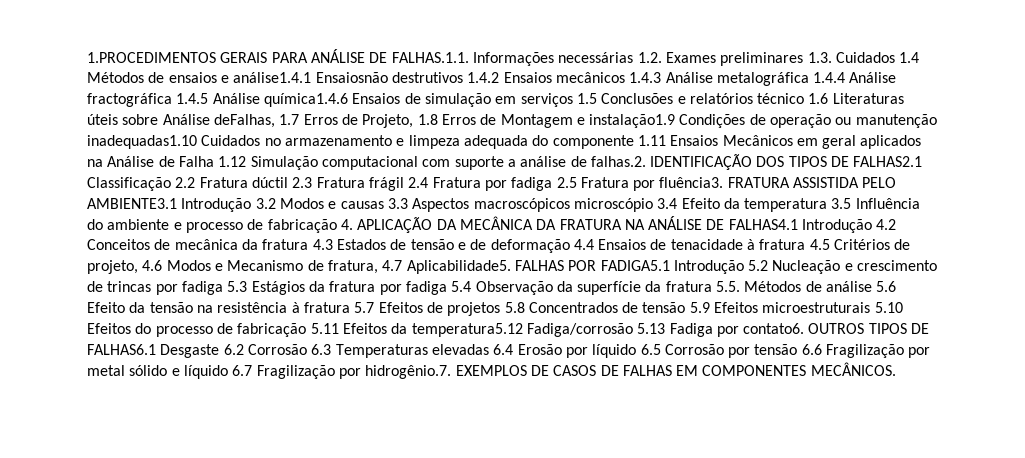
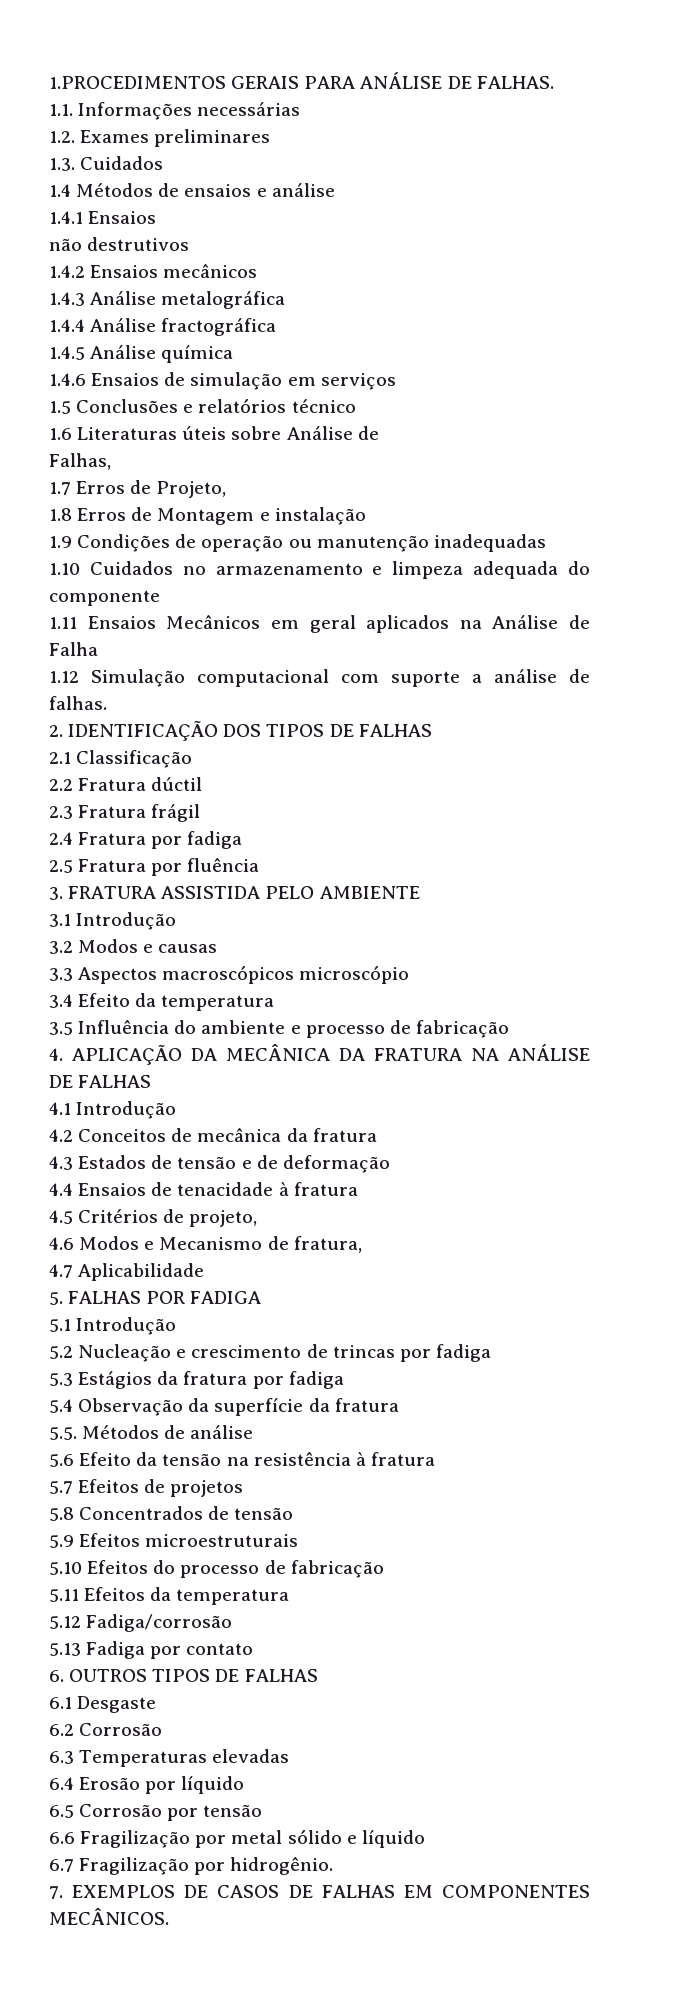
[391,52,469,63] FALHAS.1.1. -> [476,76,554,89] [49,104,73,116] FALHAS. // 1.1.
(634, 57) none -> (301, 109) //
(804, 59) none -> (271, 138) //
(895, 57) none -> (164, 163) //
[233,72,388,83] análise1.4.1 Ensaiosnão -> [271,183,335,197] [49,211,157,224] [49,238,82,251] análise // 1.4.1 Ensaios // não
(463, 77) none -> (190, 244) //
(625, 77) none -> (258, 271) //
(809, 79) none -> (286, 300) //
(172, 100) none -> (277, 327) //
[263,93,348,107] química1.4.6 -> [161,345,234,363] [49,373,86,386] química // 1.4.6
(573, 100) none -> (396, 381) //
(805, 98) none -> (356, 406) //
[213,114,275,128] deFalhas, -> [357,426,379,440] [49,453,111,470] de // Falhas, //
(414, 121) none -> (227, 489) //
[589,114,676,128] instalação1.9 -> [274,507,366,525] [49,536,72,548] instalação // 1.9
[87,135,197,149] inadequadas1.10 -> [433,534,546,552] [49,563,80,575] inadequadas // 1.10
(634, 142) none -> (160, 598) //
(214, 161) none -> (98, 649) //
[590,156,646,167] falhas.2. -> [49,696,107,710] [49,725,63,737] falhas. // 2.
[853,156,923,167] FALHAS2.1 -> [358,724,432,737] [49,752,71,764] FALHAS // 2.1
(171, 184) none -> (193, 759) //
(288, 182) none -> (203, 784) //
(404, 184) none -> (201, 813) //
(553, 184) none -> (243, 840) //
[659,177,724,188] fluência3. -> [187,858,260,872] [49,887,63,900] fluência // 3.
[87,198,252,212] AMBIENTE3.1 Introdução -> [319,886,420,899] [49,912,177,930] AMBIENTE // 3.1 Introdução //
(384, 205) none -> (218, 948) //
(653, 205) none -> (410, 974) //
(828, 205) none -> (275, 1003) //
(337, 226) none -> (509, 1029) //
[728,219,873,233] FALHAS4.1 Introdução -> [78,1075,152,1088] [49,1101,177,1119] FALHAS // 4.1 Introdução //
(309, 244) none -> (377, 1135) //
(570, 246) none -> (390, 1164) //
(806, 244) none -> (358, 1189) //
(138, 267) none -> (258, 1218) //
[382,260,744,274] 4.7 Aplicabilidade5. FALHAS POR FADIGA5.1 Introdução -> [49,1263,205,1281] [49,1291,262,1305] [49,1317,177,1335] // 4.7 Aplicabilidade // 5. FALHAS POR FADIGA // 5.1 Introdução //
(223, 288) none -> (491, 1353) //
(447, 288) none -> (344, 1380) //
(712, 286) none -> (399, 1405) //
(873, 286) none -> (254, 1432) //
(350, 307) none -> (435, 1459) //
(501, 309) none -> (244, 1488) //
(686, 307) none -> (294, 1513) //
(871, 307) none -> (299, 1540) //
(307, 330) none -> (384, 1569) //
[411,323,523,337] temperatura5.12 -> [176,1589,290,1605] [49,1616,81,1629] temperatura // 5.12
(633, 330) none -> (233, 1623) //
[743,323,805,334] contato6. -> [186,1643,254,1655] [49,1670,64,1682] contato // 6.
[87,344,156,355] FALHAS6.1 -> [244,1669,318,1682] [49,1697,72,1709] FALHAS // 6.1
(220, 351) none -> (157, 1704) //
(307, 349) none -> (163, 1729) //
(489, 349) none -> (290, 1756) //
(637, 351) none -> (245, 1785) //
(798, 349) none -> (263, 1810) //
(228, 372) none -> (425, 1839) //
[365,365,452,379] hidrogênio.7. -> [230,1857,334,1875] [49,1886,63,1899] hidrogênio. // 7.

